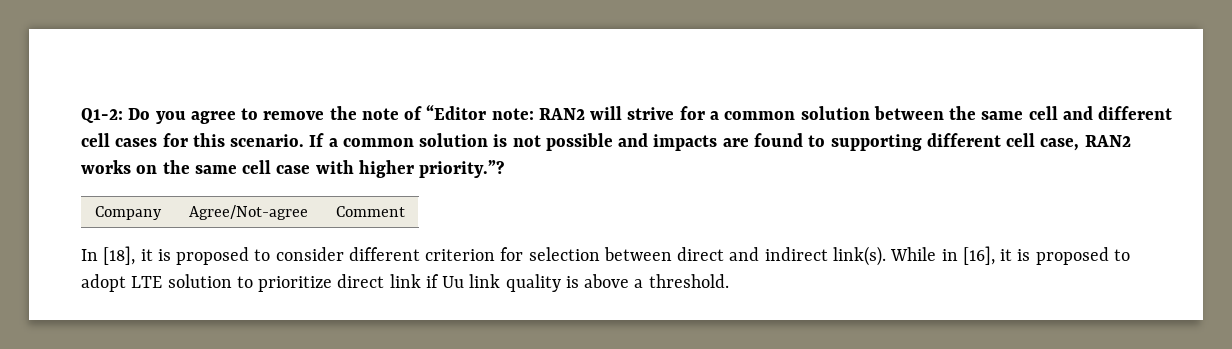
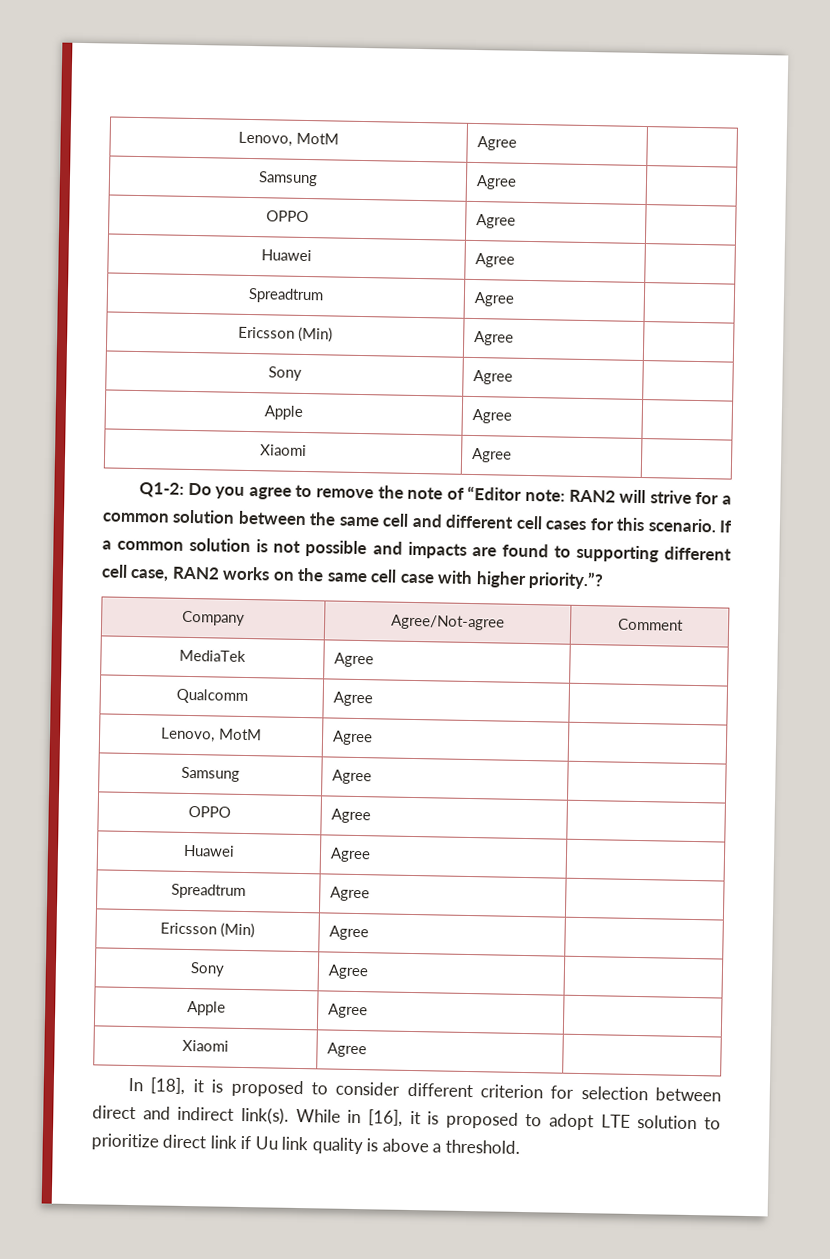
(81, 115) none -> [238,131,339,147] [477,136,518,151] [258,171,318,187] [476,175,518,190] [266,210,309,223] [476,214,517,229] [261,249,312,262] [475,253,516,268] [248,287,324,304] [474,292,516,307] [237,326,334,343] [474,331,515,346] [267,366,302,381] [473,370,514,385] [264,405,303,420] [472,408,513,424] [260,444,307,457] [471,447,513,463] Lenovo, MotM | Agree | // Samsung | Agree | // OPPO | Agree | // Huawei | Agree | // Spreadtrum | Agree | // Ericsson (Min) | Agree | // Sony | Agree | // Apple | Agree | // Xiaomi | Agree | //
(405, 211) none -> [179,649,246,662] [334,652,375,668] [175,688,248,705] [333,691,374,707] [160,727,262,743] [332,730,374,746] [181,766,240,782] [332,769,373,785] [188,806,231,818] [331,808,372,824] [183,844,235,857] [330,847,372,863] [171,883,246,900] [330,886,371,902] [159,922,256,939] [329,925,370,941] [189,962,225,977] [328,964,370,980] [187,1001,226,1016] [328,1003,369,1019] [182,1039,229,1052] [327,1042,368,1058] // MediaTek | Agree | // Qualcomm | Agree | // Lenovo, MotM | Agree | // Samsung | Agree | // OPPO | Agree | // Huawei | Agree | // Spreadtrum | Agree | // Ericsson (Min) | Agree | // Sony | Agree | // Apple | Agree | // Xiaomi | Agree |

